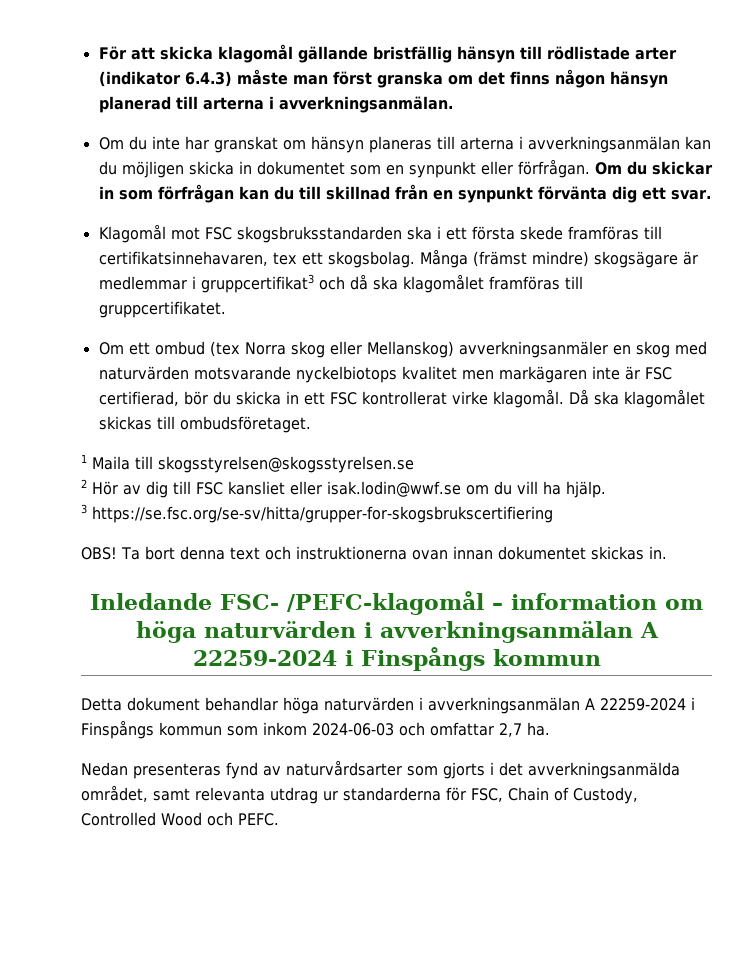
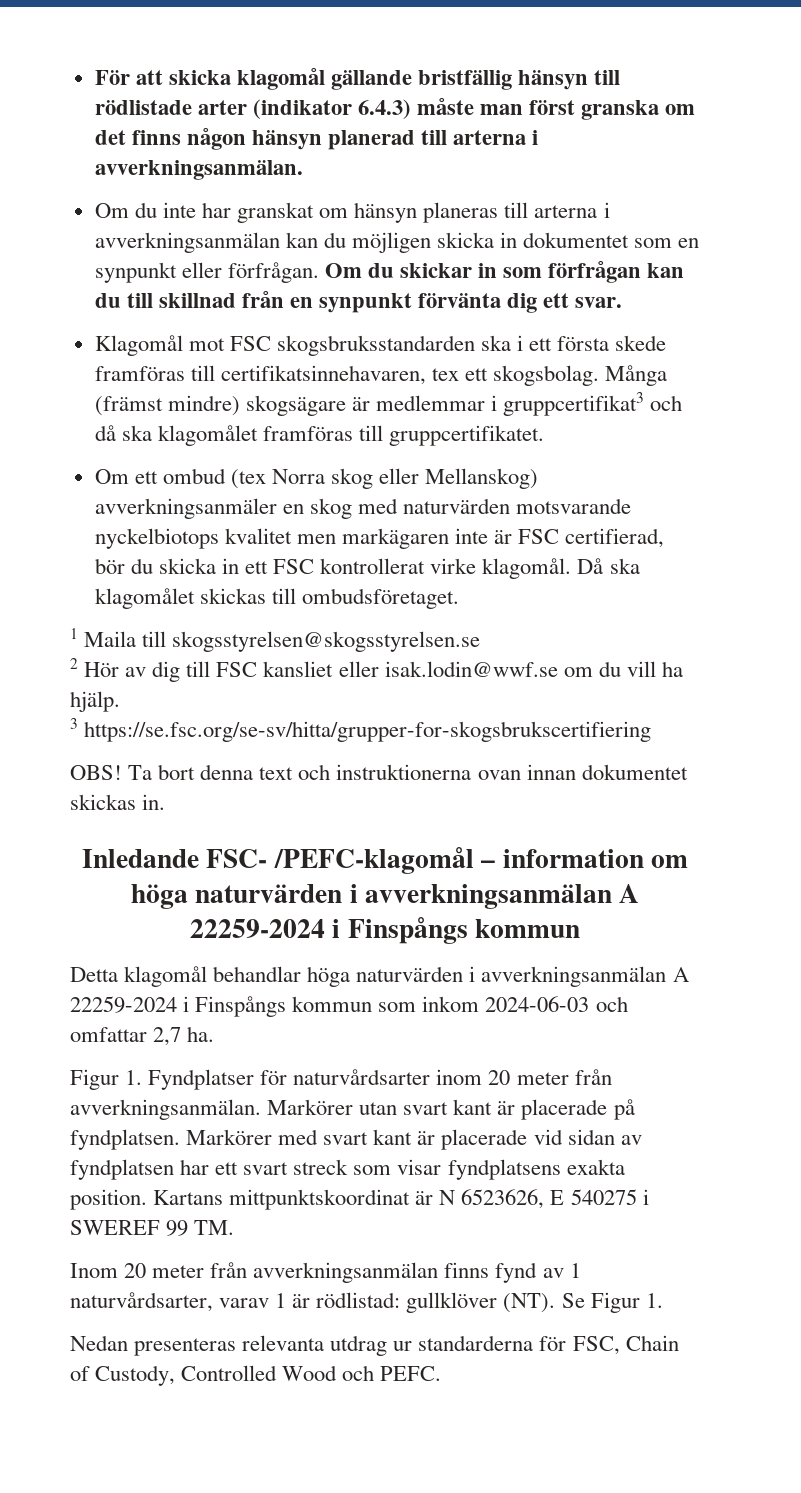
[127,697,200,711] dokument -> [124,966,208,987] klagomål
[81,760,680,779] [81,785,190,802] Nedan presenteras fynd av naturvårdsarter som gjorts i det avverkningsanmälda området, samt -> [70,1069,612,1090] [70,1099,635,1120] [70,1129,642,1150] [70,1159,625,1180] [70,1189,649,1210] [70,1220,235,1236] [70,1262,581,1283] [70,1292,663,1313] [70,1335,237,1356] Figur 1. Fyndplatser för naturvårdsarter inom 20 meter från avverkningsanmälan. Markörer utan svart kant är placerade på fyndplatsen. Markörer med svart kant är placerade vid sidan av fyndplatsen har ett svart streck som visar fyndplatsens exakta position. Kartans mittpunktskoordinat är N 6523626, E 540275 i SWEREF 99 TM. // Inom 20 meter från avverkningsanmälan finns fynd av 1 naturvårdsarter, varav 1 är rödlistad: gullklöver (NT). Se Figur 1. // Nedan presenteras

